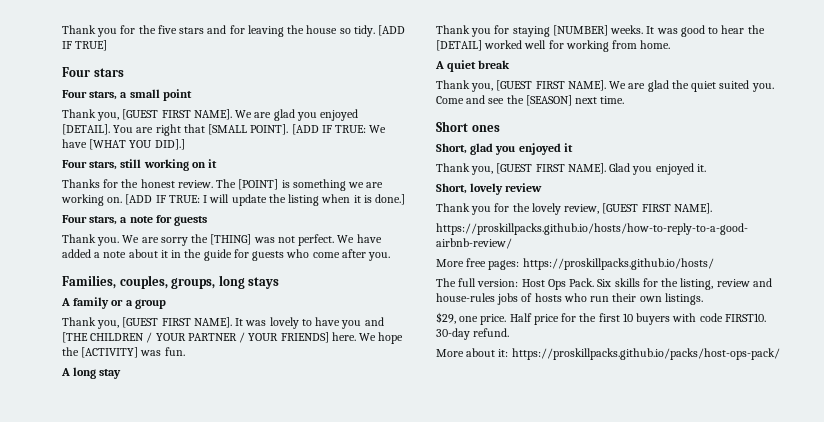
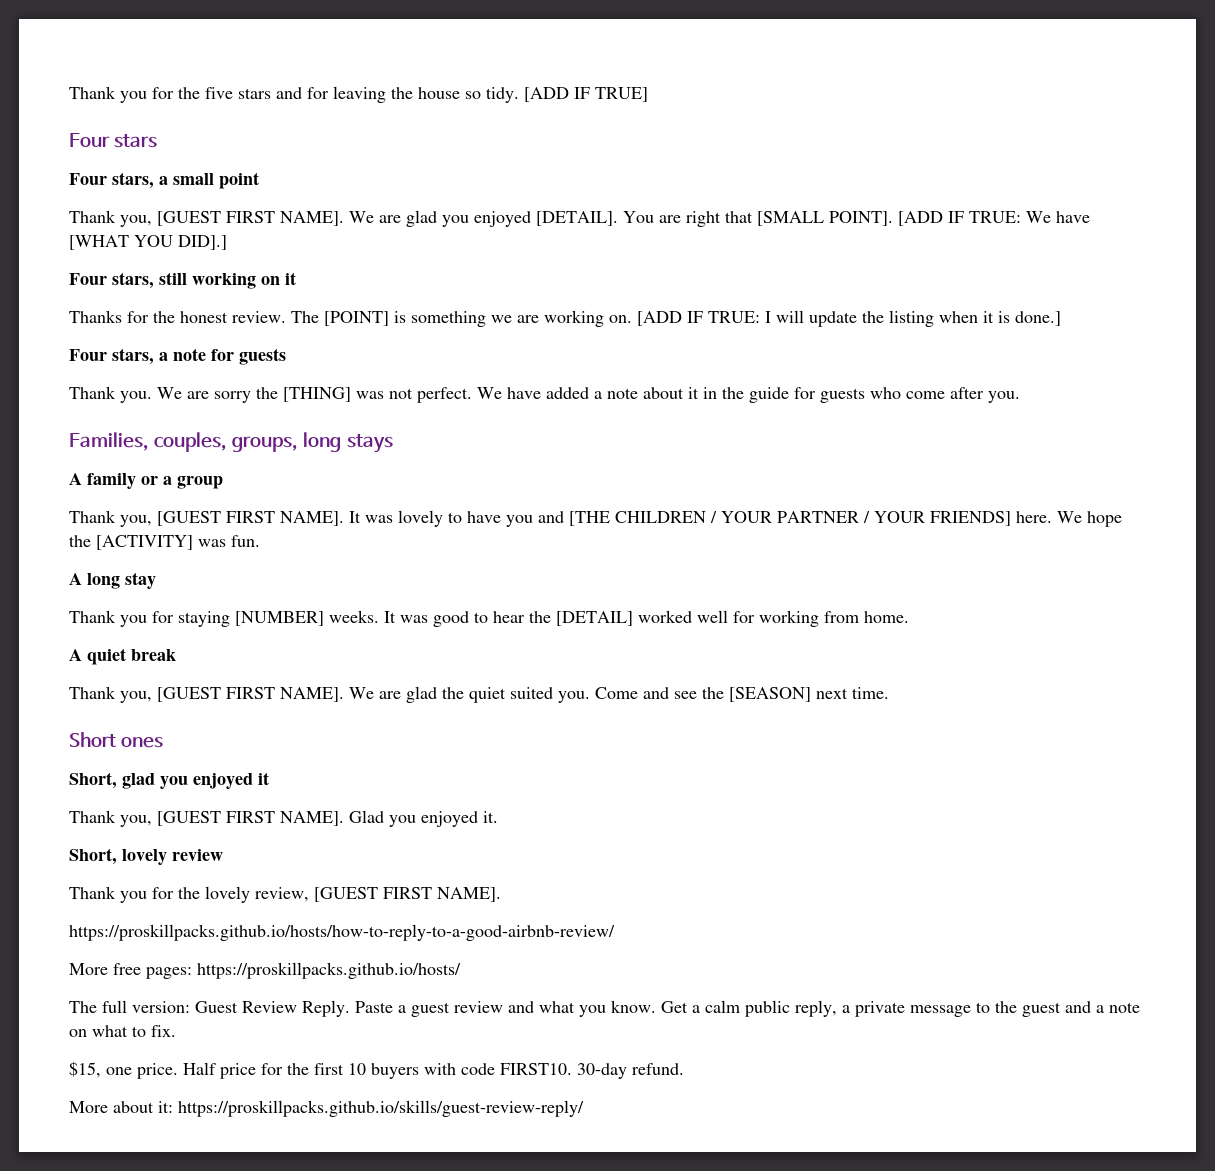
[521,278,772,290] [436,293,703,305] [436,312,456,324] Host Ops Pack. Six skills for the listing, review and house-rules jobs of hosts who run their own listings. // $29, -> [195,1000,1140,1017] [69,1025,176,1037] [69,1061,101,1078] Guest Review Reply. Paste a guest review and what you know. Get a calm public reply, a private message to the guest and a note on what to fix. // $15,
[511,348,780,360] https://proskillpacks.github.io/packs/host-ops-pack/ -> [178,1100,584,1117] https://proskillpacks.github.io/skills/guest-review-reply/

